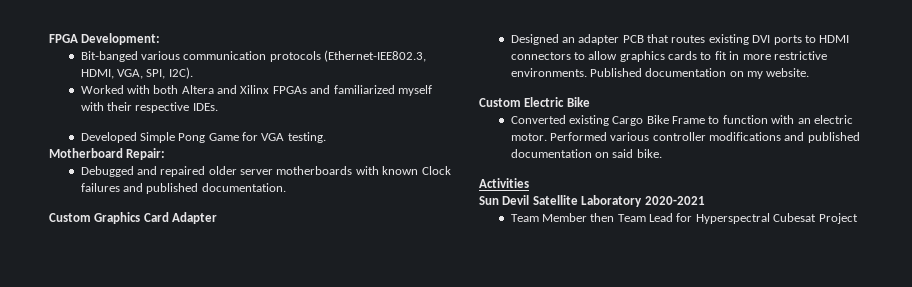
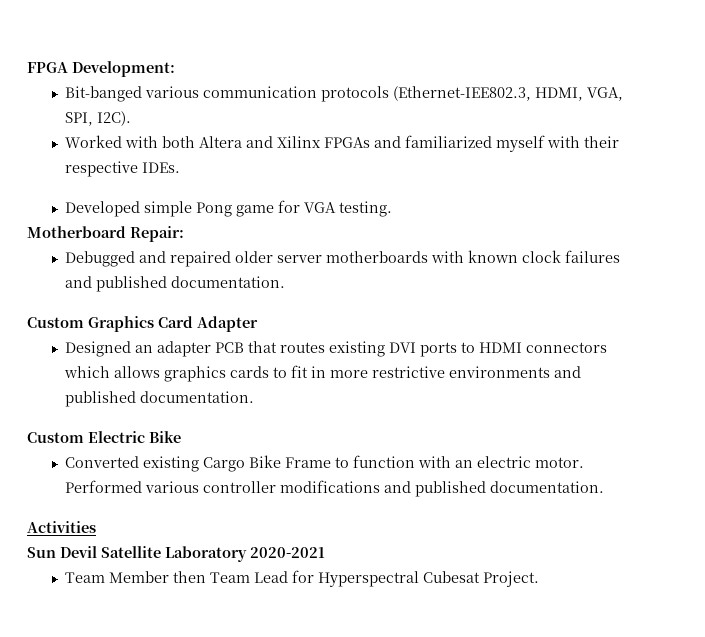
[139,132,239,143] Simple Pong Game -> [144,201,275,217] simple Pong game
[421,166,451,175] Clock -> [522,250,562,263] clock
[573,51,618,60] to allow -> [64,366,161,378] which allows
[510,68,810,79] environments. Published documentation on my website. -> [449,366,582,378] [65,391,255,407] environments and published documentation.
[510,149,662,158] documentation on said bike. -> [490,481,605,493] documentation.
[818,213,858,224] Project -> [483,571,540,587] Project.

